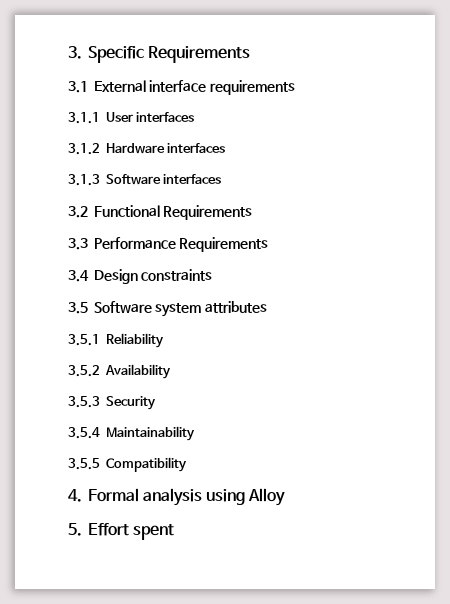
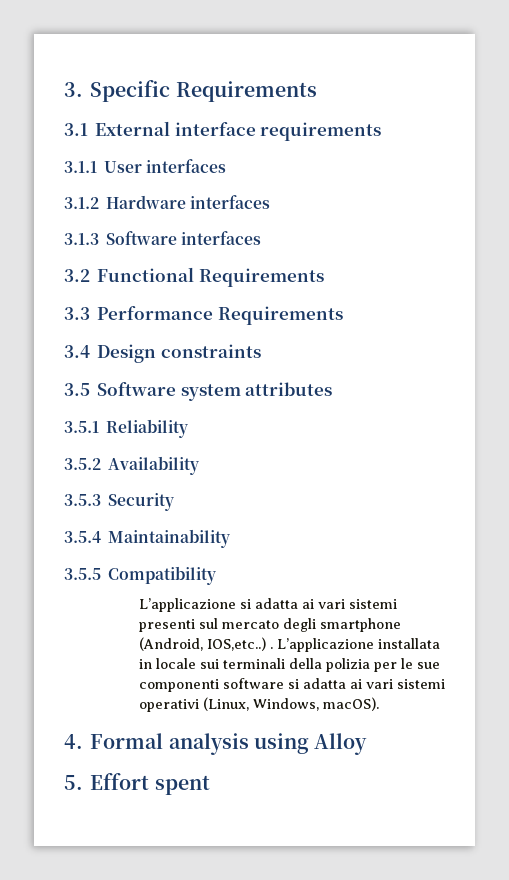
(187, 464) none -> [138,598,397,612] [138,618,401,632] [138,637,440,652] [138,658,440,672] [138,678,445,692] [138,697,379,712] // L’applicazione si adatta ai vari sistemi presenti sul mercato degli smartphone (Android, IOS,etc..) . L’applicazione installata in locale sui terminali della polizia per le sue componenti software si adatta ai vari sistemi operativi (Linux, Windows, macOS).

